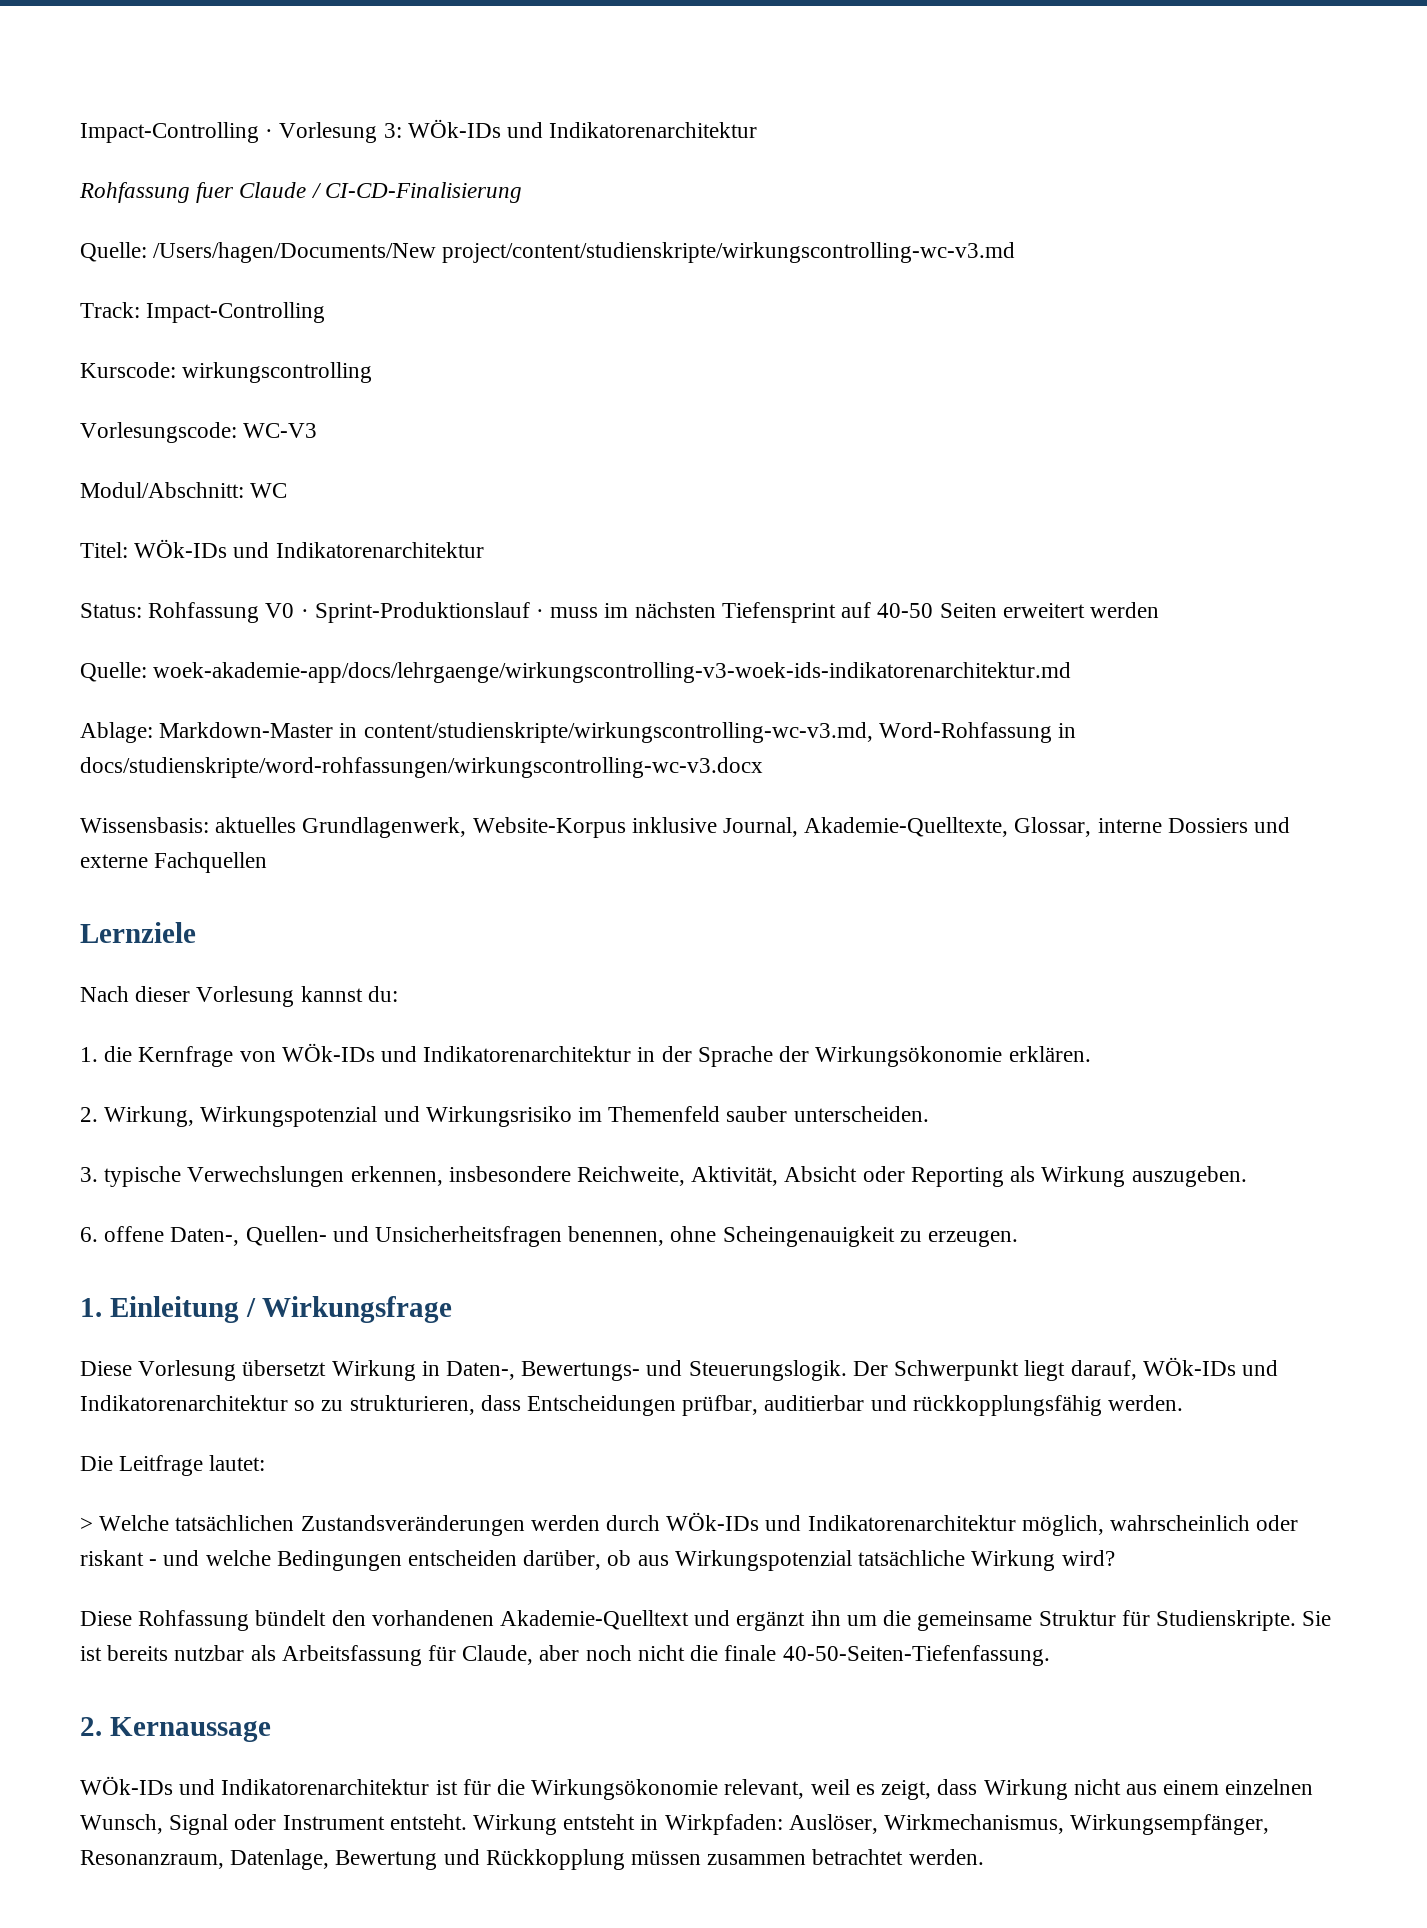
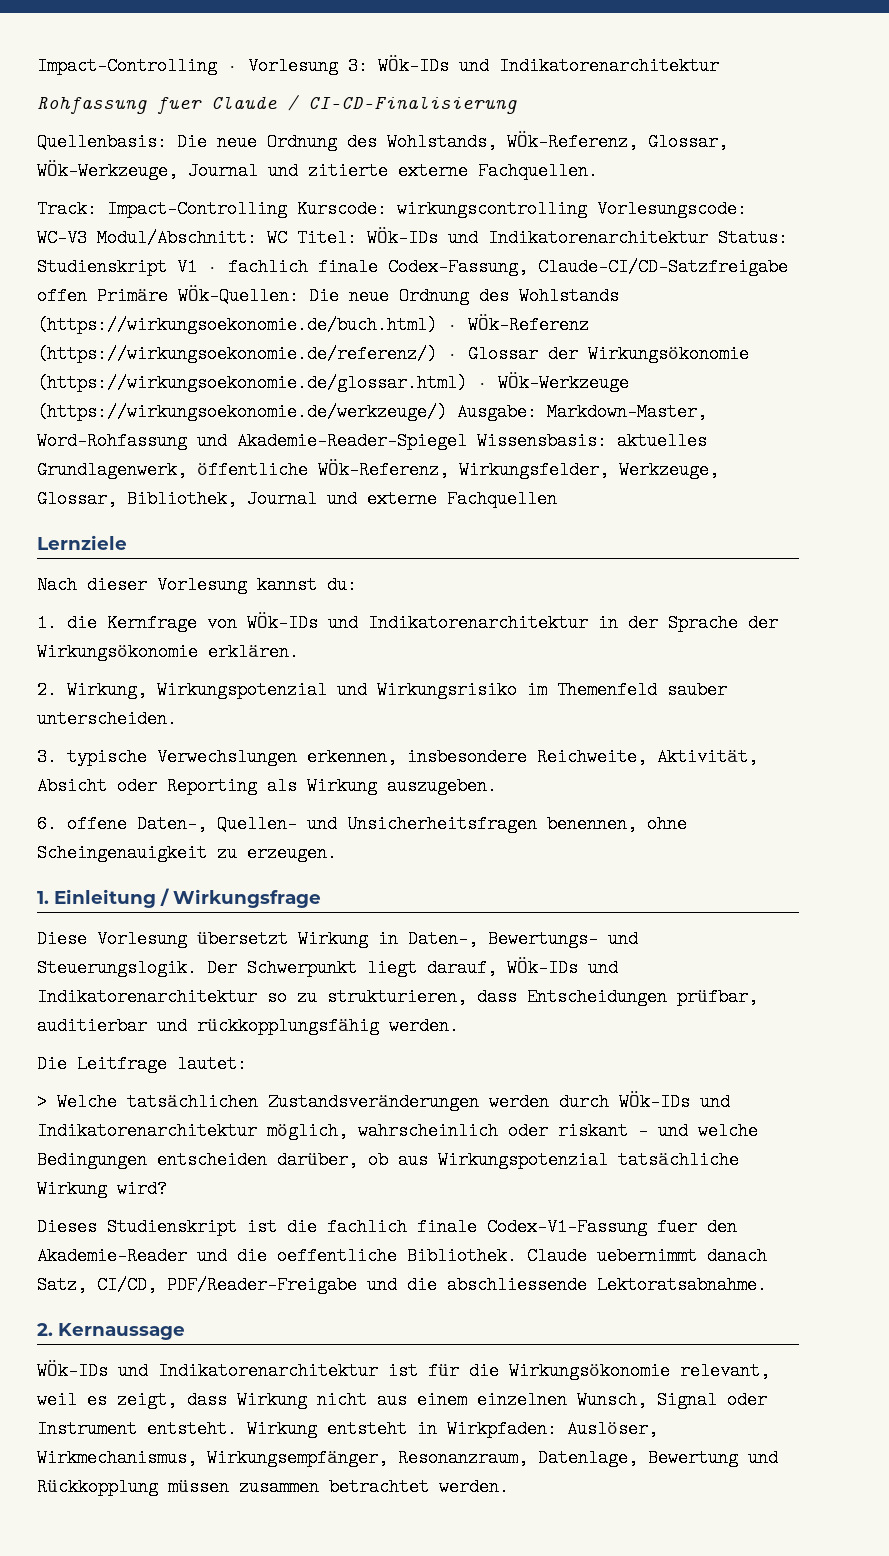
[80,242,1016,263] Quelle: /Users/hagen/Documents/New project/content/studienskripte/wirkungscontrolling-wc-v3.md -> [37,131,728,151] [37,160,598,180] Quellenbasis: Die neue Ordnung des Wohlstands, WÖk-Referenz, Glossar, WÖk-Werkzeuge, Journal und zitierte externe Fachquellen.
(326, 312) // -> (287, 209) none
(373, 372) // -> (587, 209) none
(318, 430) // -> (87, 238) none
(288, 490) // -> (287, 238) none
[80,602,1159,623] [80,662,1072,683] [80,722,1077,743] [80,757,763,778] [80,817,1248,838] // Status: Rohfassung V0 · Sprint-Produktionslauf · muss im nächsten Tiefensprint auf 40-50 Seiten erweitert werden // Quelle: woek-akademie-app/docs/lehrgaenge/wirkungscontrolling-v3-woek-ids-indikatorenarchitektur.md // Ablage: Markdown-Master in content/studienskripte/wirkungscontrolling-wc-v3.md, Word-Rohfassung in docs/studienskripte/word-rohfassungen/wirkungscontrolling-wc-v3.docx // Wissensbasis: aktuelles Grundlagenwerk, Website-Korpus inklusive Journal, Akademie-Quelltexte, Glossar, interne Dossiers -> [718,229,788,247] [37,258,788,276] [37,285,619,305] [37,314,589,334] [37,345,749,363] [37,372,629,392] [37,403,707,421] [37,432,707,450] [37,459,719,479] [37,490,317,508] Status: Studienskript V1 · fachlich finale Codex-Fassung, Claude-CI/CD-Satzfreigabe offen Primäre WÖk-Quellen: Die neue Ordnung des Wohlstands (https://wirkungsoekonomie.de/buch.html) · WÖk-Referenz (https://wirkungsoekonomie.de/referenz/) · Glossar der Wirkungsökonomie (https://wirkungsoekonomie.de/glossar.html) · WÖk-Werkzeuge (https://wirkungsoekonomie.de/werkzeuge/) Ausgabe: Markdown-Master, Word-Rohfassung und Akademie-Reader-Spiegel Wissensbasis: aktuelles Grundlagenwerk, öffentliche WÖk-Referenz, Wirkungsfelder, Werkzeuge, Glossar, Bibliothek, Journal
[80,1610,1332,1631] [80,1645,1050,1666] Diese Rohfassung bündelt den vorhandenen Akademie-Quelltext und ergänzt ihn um die gemeinsame Struktur für Studienskripte. Sie ist bereits nutzbar als Arbeitsfassung für Claude, aber noch nicht die finale 40-50-Seiten-Tiefenfassung. -> [37,1218,737,1236] [37,1247,767,1265] [37,1276,767,1294] Dieses Studienskript ist die fachlich finale Codex-V1-Fassung fuer den Akademie-Reader und die oeffentliche Bibliothek. Claude uebernimmt danach Satz, CI/CD, PDF/Reader-Freigabe und die abschliessende Lektoratsabnahme.

